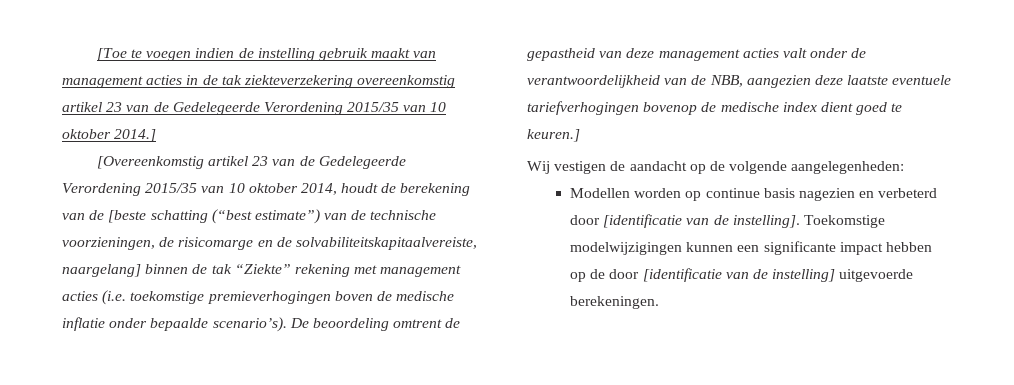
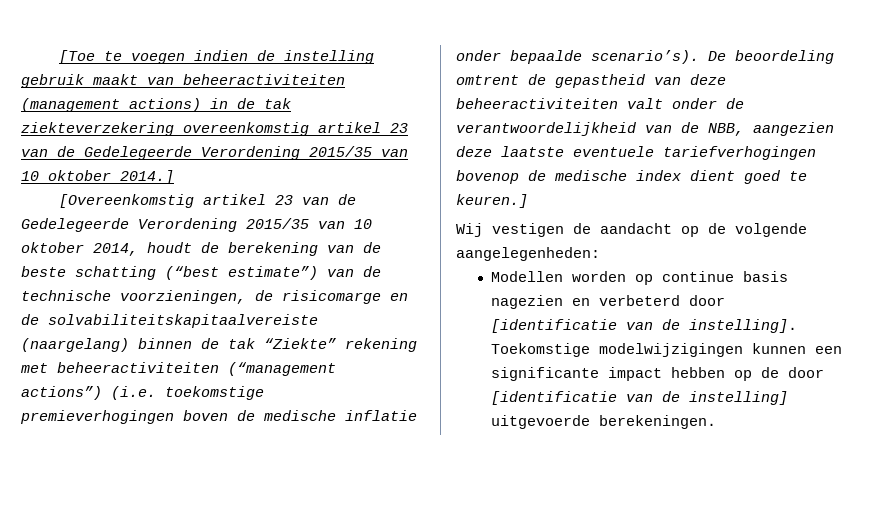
[62,75,183,88] management acties -> [183,74,345,85] [21,98,201,112] beheeractiviteiten (management actions)
[108,210,147,223] [beste -> [21,266,66,277] beste
[295,237,477,250] [62,264,141,277] solvabiliteitskapitaalvereiste, naargelang] -> [48,314,318,328] [21,338,129,352] solvabiliteitskapitaalvereiste (naargelang)
[380,265,462,277] [62,291,98,301] management acties -> [57,362,336,376] [21,386,102,400] beheeractiviteiten (“management actions”)
[658,48,779,61] management acties -> [456,98,618,109] beheeractiviteiten

